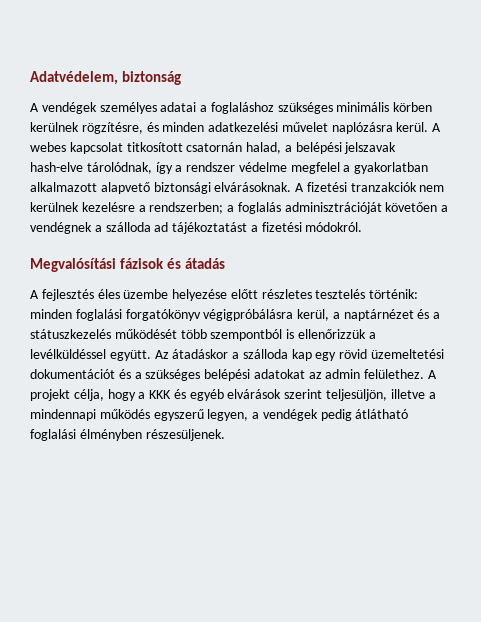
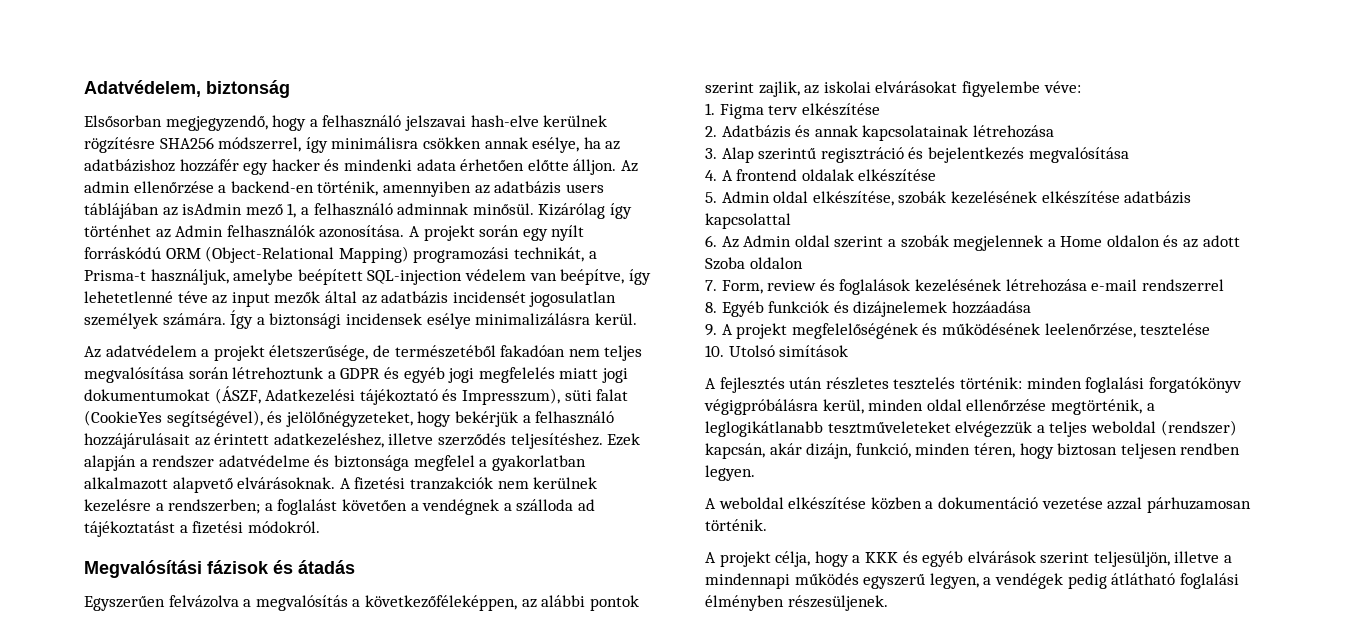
[30,102,433,114] [30,122,442,134] [30,142,397,154] [30,162,287,174] A vendégek személyes adatai a foglaláshoz szükséges minimális körben kerülnek rögzítésre, és minden adatkezelési művelet naplózásra kerül. A webes kapcsolat titkosított csatornán halad, a belépési jelszavak hash-elve tárolódnak, így a rendszer védelme -> [84,115,608,131] [84,137,621,153] [84,159,638,175] [84,181,604,197] [84,203,632,219] [84,225,585,241] [84,246,597,263] [84,269,651,285] [84,291,617,307] [84,310,637,329] [84,345,643,361] [84,367,628,383] [84,386,629,405] [84,410,615,427] [84,433,641,449] [84,455,409,471] Elsősorban megjegyzendő, hogy a felhasználó jelszavai hash-elve kerülnek rögzítésre SHA256 módszerrel, így minimálisra csökken annak esélye, ha az adatbázishoz hozzáfér egy hacker és mindenki adata érhetően előtte álljon. Az admin ellenőrzése a backend-en történik, amennyiben az adatbázis users táblájában az isAdmin mező 1, a felhasználó adminnak minősül. Kizárólag így történhet az Admin felhasználók azonosítása. A projekt során egy nyílt forráskódú ORM (Object-Relational Mapping) programozási technikát, a Prisma-t használjuk, amelybe beépített SQL-injection védelem van beépítve, így lehetetlenné téve az input mezők által az adatbázis incidensét jogosulatlan személyek számára. Így a biztonsági incidensek esélye minimalizálásra kerül. // Az adatvédelem a projekt életszerűsége, de természetéből fakadóan nem teljes megvalósítása során létrehoztunk a GDPR és egyéb jogi megfelelés miatt jogi dokumentumokat (ÁSZF, Adatkezelési tájékoztató és Impresszum), süti falat (CookieYes segítségével), és jelölőnégyzeteket, hogy bekérjük a felhasználó hozzájárulásait az érintett adatkezeléshez, illetve szerződés teljesítéshez. Ezek alapján a rendszer adatvédelme és biztonsága
[153,182,211,194] biztonsági -> (233, 485) none
[237,202,382,214] foglalás adminisztrációját -> [277,499,338,515] foglalást
[30,289,258,301] A fejlesztés éles üzembe helyezése előtt -> [84,595,639,611] [705,81,1081,97] [705,103,880,119] [705,125,1054,141] [705,147,1129,163] [705,169,937,182] [705,191,1192,206] [705,213,791,229] [705,235,1240,251] [705,257,803,270] [705,279,1224,295] [705,301,1031,317] [705,323,1211,339] [705,345,849,357] [705,377,823,393] Egyszerűen felvázolva a megvalósítás a következőféleképpen, az alábbi pontok szerint zajlik, az iskolai elvárásokat figyelembe véve: // 1. Figma terv elkészítése // 2. Adatbázis és annak kapcsolatainak létrehozása // 3. Alap szerintű regisztráció és bejelentkezés megvalósítása // 4. A frontend oldalak elkészítése // 5. Admin oldal elkészítése, szobák kezelésének elkészítése adatbázis kapcsolattal // 6. Az Admin oldal szerint a szobák megjelennek a Home oldalon és az adott Szoba oldalon // 7. Form, review és foglalások kezelésének létrehozása e-mail rendszerrel // 8. Egyéb funkciók és dizájnelemek hozzáadása // 9. A projekt megfelelőségének és működésének leelenőrzése, tesztelése // 10. Utolsó simítások // A fejlesztés után
[332,309,441,321] [30,329,376,341] [30,349,445,361] [30,369,425,381] a naptárnézet és a státuszkezelés működését több szempontból is ellenőrizzük a levélküldéssel együtt. Az átadáskor a szálloda kap egy rövid üzemeltetési dokumentációt és a szükséges belépési adatokat az admin felülethez. -> [868,399,1155,415] [705,420,1237,437] [705,443,1241,459] [705,465,755,481] [705,497,1251,513] [705,519,767,531] minden oldal ellenőrzése megtörténik, a leglogikátlanabb tesztműveleteket elvégezzük a teljes weboldal (rendszer) kapcsán, akár dizájn, funkció, minden téren, hogy biztosan teljesen rendben legyen. // A weboldal elkészítése közben a dokumentáció vezetése azzal párhuzamosan történik. //

